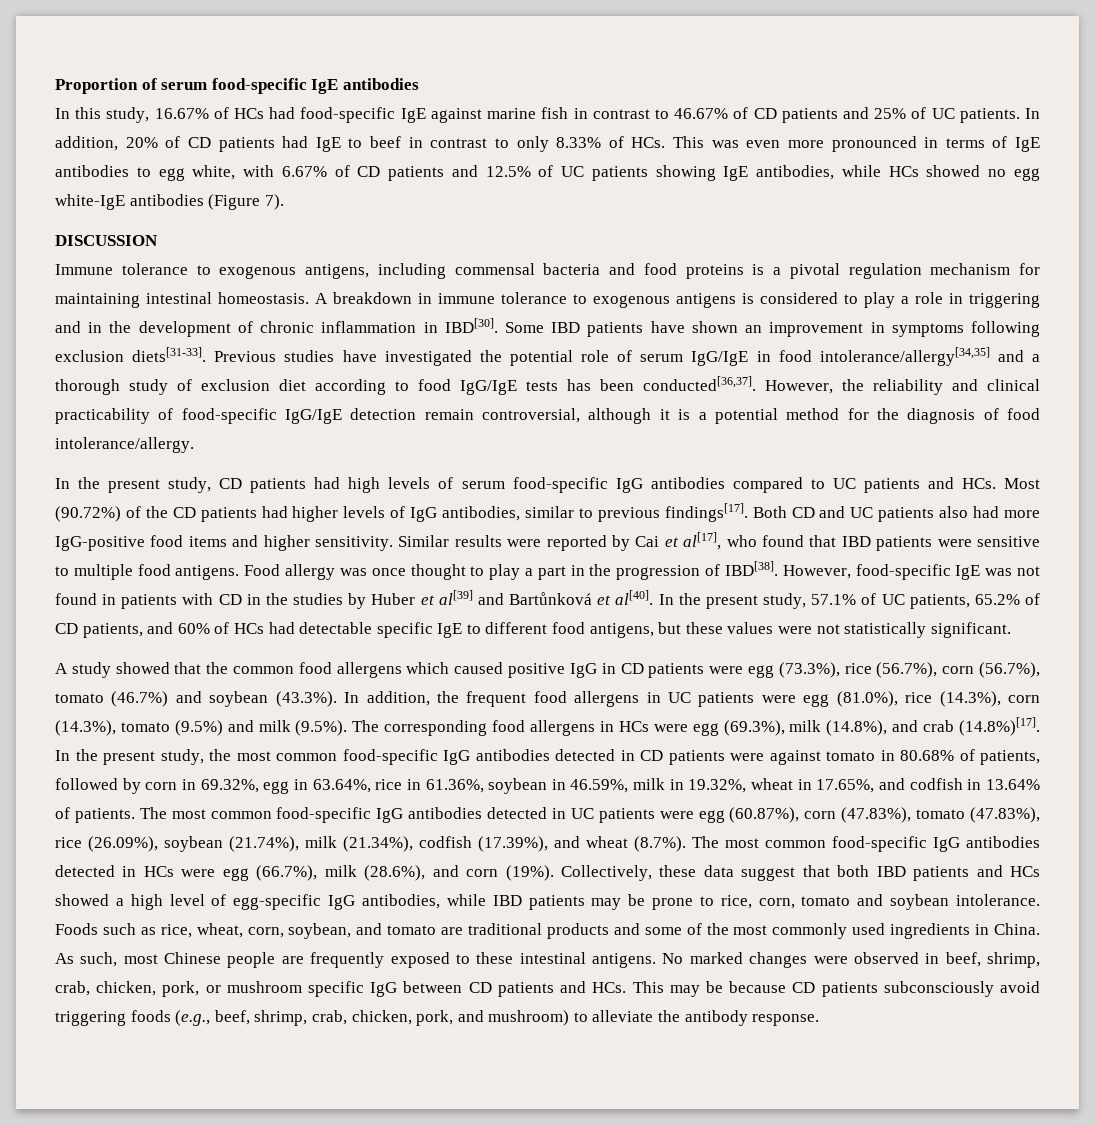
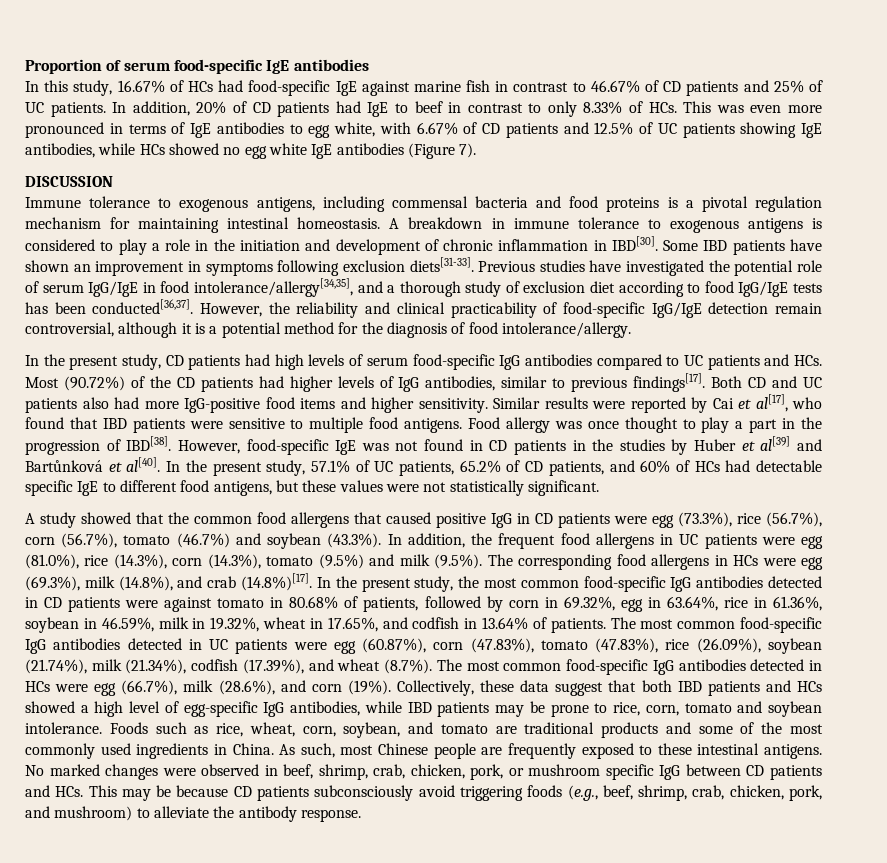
[55,194,125,210] white-IgE -> [268,143,333,159] white IgE
[969,293,1040,308] [55,321,132,333] triggering and in the -> [213,239,331,251] the initiation and
[819,347,990,366] intolerance/allergy[34,35] -> [193,278,353,297] intolerance/allergy[34,35],
[121,593,242,609] patients with CD -> [489,440,566,455] CD patients
[406,662,450,674] which -> [354,512,382,524] that

